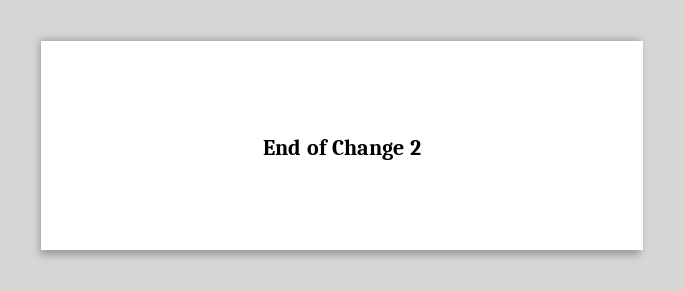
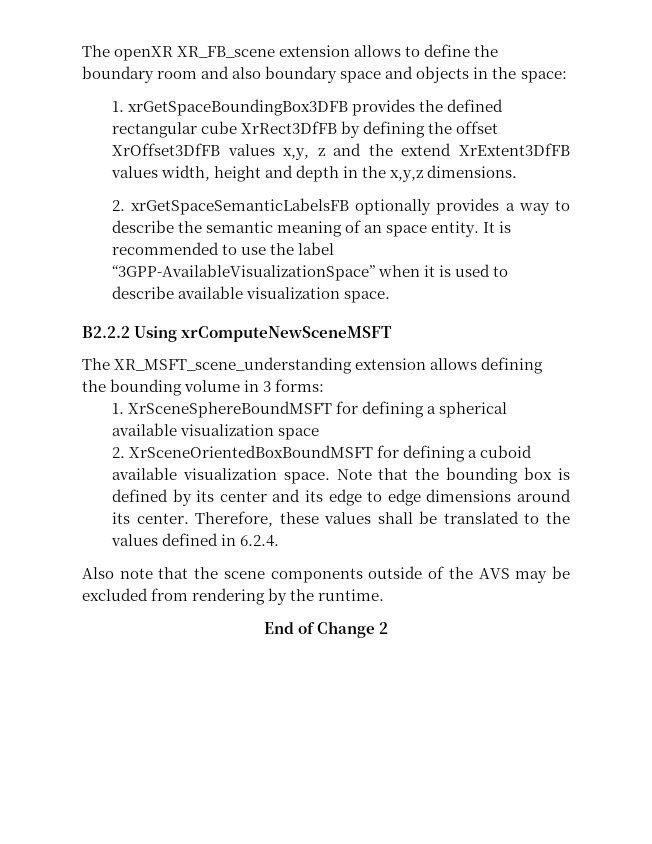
(263, 147) none -> [82,44,499,61] [82,66,567,83] [111,99,504,116] [111,121,499,138] [111,143,570,160] [110,165,518,182] [111,198,570,215] [111,220,512,237] [111,242,335,255] [111,264,509,281] [111,286,391,303] [82,326,393,342] [82,357,544,374] [82,379,325,396] [111,401,508,418] [111,423,320,440] [111,445,533,462] [111,467,570,484] [111,489,571,506] [111,511,571,527] [110,533,280,547] [82,566,571,583] [82,588,385,605] The openXR XR_FB_scene extension allows to define the boundary room and also boundary space and objects in the space: // 1. xrGetSpaceBoundingBox3DFB provides the defined rectangular cube XrRect3DfFB by defining the offset XrOffset3DfFB values x,y, z and the extend XrExtent3DfFB values width, height and depth in the x,y,z dimensions. // 2. xrGetSpaceSemanticLabelsFB optionally provides a way to describe the semantic meaning of an space entity. It is recommended to use the label “3GPP-AvailableVisualizationSpace” when it is used to describe available visualization space. // B2.2.2 Using xrComputeNewSceneMSFT // The XR_MSFT_scene_understanding extension allows defining the bounding volume in 3 forms: // 1. XrSceneSphereBoundMSFT for defining a spherical available visualization space // 2. XrSceneOrientedBoxBoundMSFT for defining a cuboid available visualization space. Note that the bounding box is defined by its center and its edge to edge dimensions around its center. Therefore, these values shall be translated to the values defined in 6.2.4. // Also note that the scene components outside of the AVS may be excluded from rendering by the runtime. //

